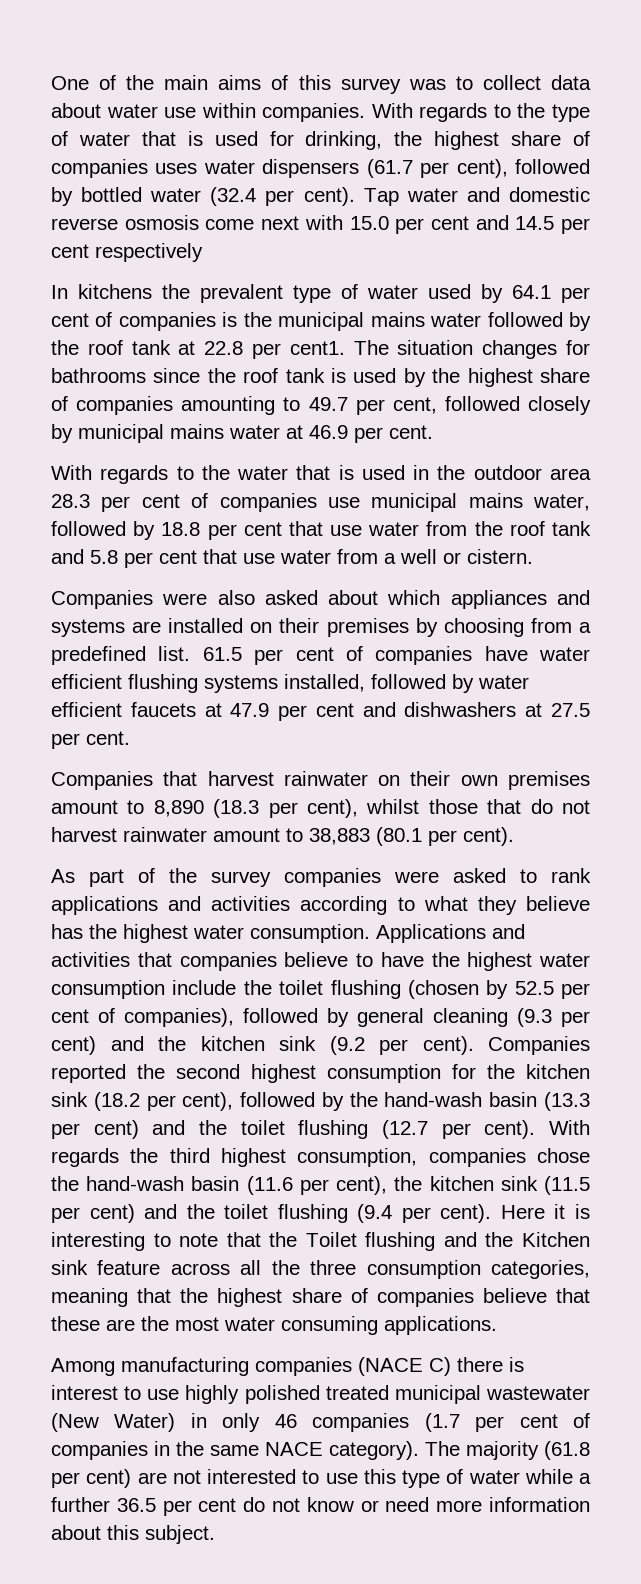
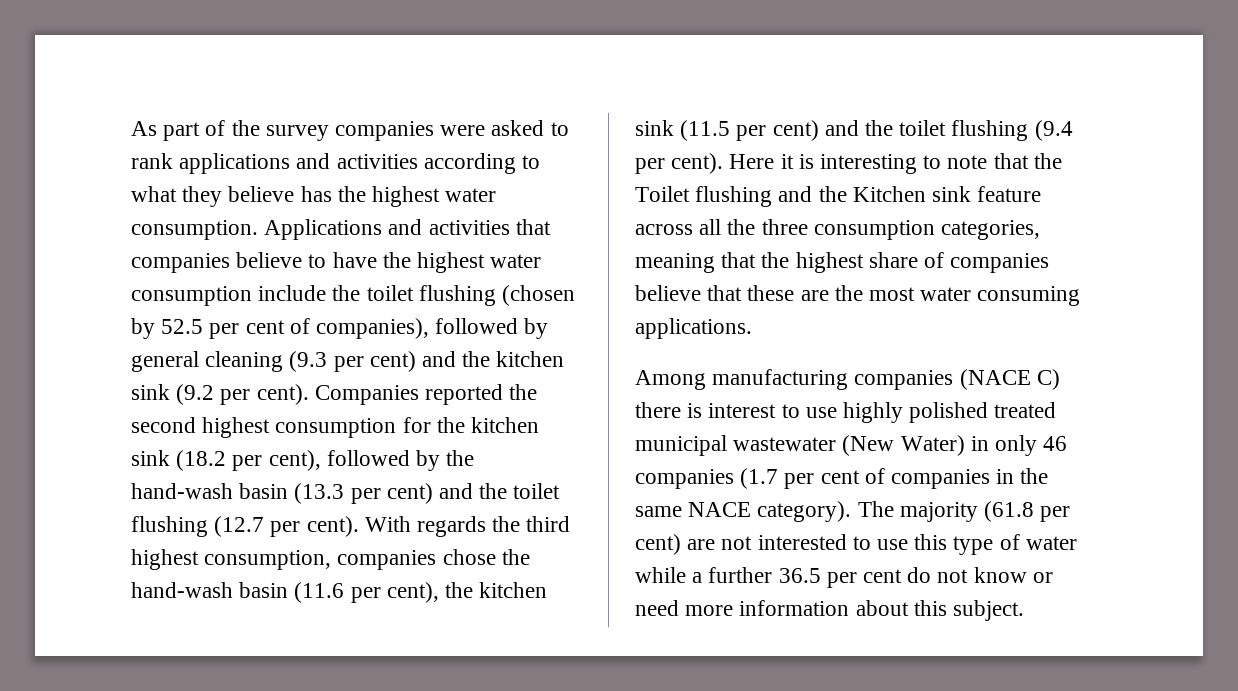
[51,75,591,94] [51,103,590,122] [51,131,590,150] [51,159,590,178] [51,187,590,206] [51,215,590,234] [51,243,203,262] [51,284,590,303] [51,312,592,331] [51,340,590,359] [51,368,590,387] [51,396,591,415] [51,424,433,443] [51,465,591,484] [51,493,590,512] [51,521,591,540] [51,549,533,568] [51,590,590,609] [51,618,591,637] [51,646,590,665] [51,674,529,693] [51,702,590,721] [51,731,130,749] [51,771,590,790] [51,799,590,818] [51,827,514,846] One of the main aims of this survey was to collect data about water use within companies. With regards to the type of water that is used for drinking, the highest share of companies uses water dispensers (61.7 per cent), followed by bottled water (32.4 per cent). Tap water and domestic reverse osmosis come next with 15.0 per cent and 14.5 per cent respectively // In kitchens the prevalent type of water used by 64.1 per cent of companies is the municipal mains water followed by the roof tank at 22.8 per cent1. The situation changes for bathrooms since the roof tank is used by the highest share of companies amounting to 49.7 per cent, followed closely by municipal mains water at 46.9 per cent. // With regards to the water that is used in the outdoor area 28.3 per cent of companies use municipal mains water, followed by 18.8 per cent that use water from the roof tank and 5.8 per cent that use water from a well or cistern. // Companies were also asked about which appliances and systems are installed on their premises by choosing from a predefined list. 61.5 per cent of companies have water efficient flushing systems installed, followed by water efficient faucets at 47.9 per cent and dishwashers at 27.5 per cent. // Companies that harvest rainwater on their own premises amount to 8,890 (18.3 per cent), whilst those that do not harvest rainwater amount to 38,883 (80.1 per cent). // -> (131, 128) none

